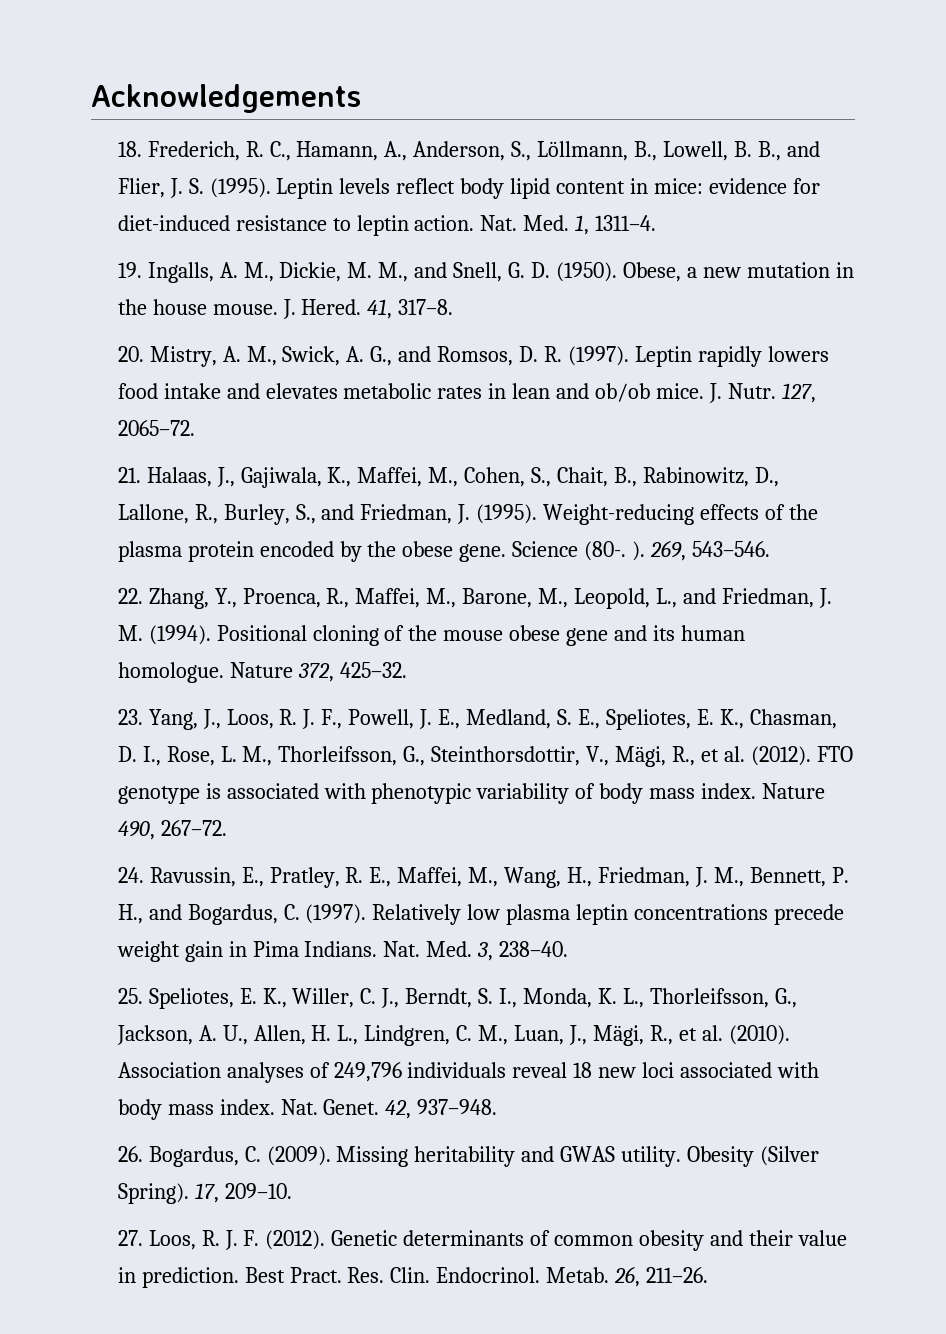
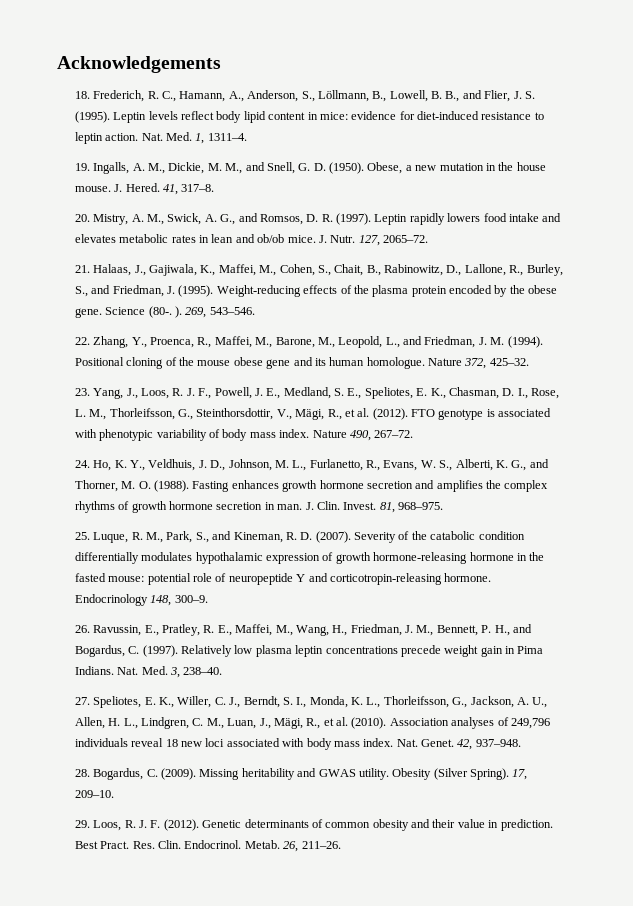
(144, 875) none -> [93,459,549,471] [74,480,549,492] [74,501,443,513] [74,531,525,543] [74,552,545,564] [74,573,492,585] [74,594,208,606] [74,625,90,633] Ho, K. Y., Veldhuis, J. D., Johnson, M. L., Furlanetto, R., Evans, W. S., Alberti, K. G., and Thorner, M. O. (1988). Fasting enhances growth hormone secretion and amplifies the complex rhythms of growth hormone secretion in man. J. Clin. Invest. 81, 968–975. // 25. Luque, R. M., Park, S., and Kineman, R. D. (2007). Severity of the catabolic condition differentially modulates hypothalamic expression of growth hormone-releasing hormone in the fasted mouse: potential role of neuropeptide Y and corticotropin-releasing hormone. Endocrinology 148, 300–9. // 26.
[117,988,143,1004] 25. -> [74,697,90,705] 27.
[117,1146,143,1162] 26. -> [74,769,90,777] 28.
[117,1230,143,1246] 27. -> [74,820,90,828] 29.

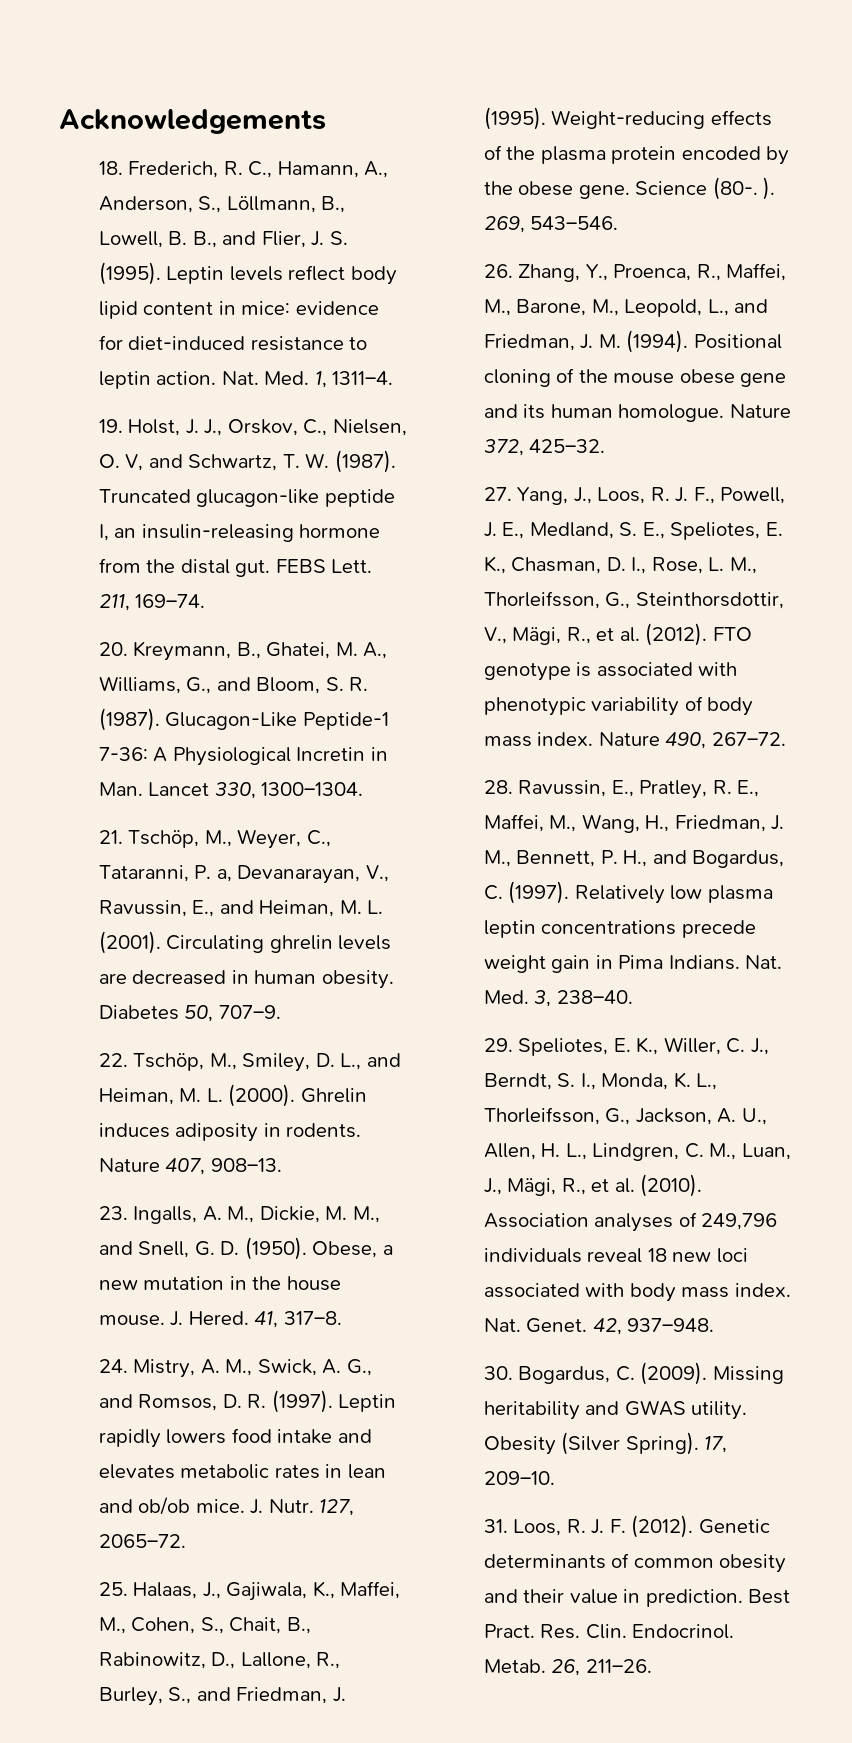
(90, 167) none -> [128,419,407,436] [98,450,396,473] [98,489,395,507] [98,524,381,542] [98,558,373,577] [98,594,206,611] [98,641,388,661] [98,676,369,694] [98,708,389,731] [98,747,388,766] [98,782,364,799] [98,829,331,849] [98,865,389,884] [98,900,384,917] [98,931,392,954] [98,970,394,989] [98,1005,281,1022] [98,1053,401,1072] [98,1084,367,1107] [98,1123,362,1142] [98,1158,282,1175] [98,1206,128,1220] Holst, J. J., Orskov, C., Nielsen, O. V, and Schwartz, T. W. (1987). Truncated glucagon-like peptide I, an insulin-releasing hormone from the distal gut. FEBS Lett. 211, 169–74. // 20. Kreymann, B., Ghatei, M. A., Williams, G., and Bloom, S. R. (1987). Glucagon-Like Peptide-1 7-36: A Physiological Incretin in Man. Lancet 330, 1300–1304. // 21. Tschöp, M., Weyer, C., Tataranni, P. a, Devanarayan, V., Ravussin, E., and Heiman, M. L. (2001). Circulating ghrelin levels are decreased in human obesity. Diabetes 50, 707–9. // 22. Tschöp, M., Smiley, D. L., and Heiman, M. L. (2000). Ghrelin induces adiposity in rodents. Nature 407, 908–13. // 23.
[74,214,90,222] 20. -> [98,1359,128,1373] 24.
[74,265,90,273] 21. -> [98,1582,128,1596] 25.
[74,337,90,345] 22. -> [483,264,513,278] 26.
[74,388,90,396] 23. -> [483,487,512,501] 27.
[74,459,549,471] [74,480,549,492] [74,501,443,513] [74,531,525,543] [74,552,545,564] [74,573,492,585] [74,594,208,606] [74,625,90,633] 24. Ho, K. Y., Veldhuis, J. D., Johnson, M. L., Furlanetto, R., Evans, W. S., Alberti, K. G., and Thorner, M. O. (1988). Fasting enhances growth hormone secretion and amplifies the complex rhythms of growth hormone secretion in man. J. Clin. Invest. 81, 968–975. // 25. Luque, R. M., Park, S., and Kineman, R. D. (2007). Severity of the catabolic condition differentially modulates hypothalamic expression of growth hormone-releasing hormone in the fasted mouse: potential role of neuropeptide Y and corticotropin-releasing hormone. Endocrinology 148, 300–9. // 26. -> [483,780,513,794] 28.
[74,697,90,705] 27. -> [483,1038,513,1052] 29.
[74,769,90,777] 28. -> [483,1366,513,1380] 30.
[74,820,90,828] 29. -> [483,1519,508,1533] 31.

